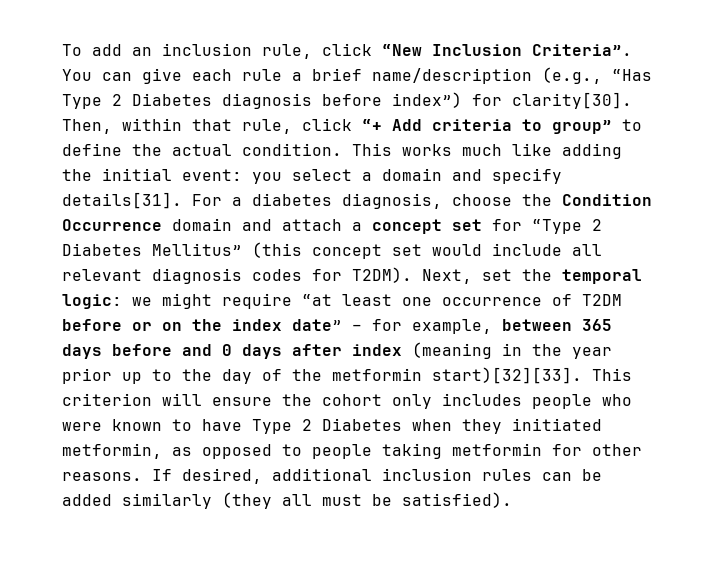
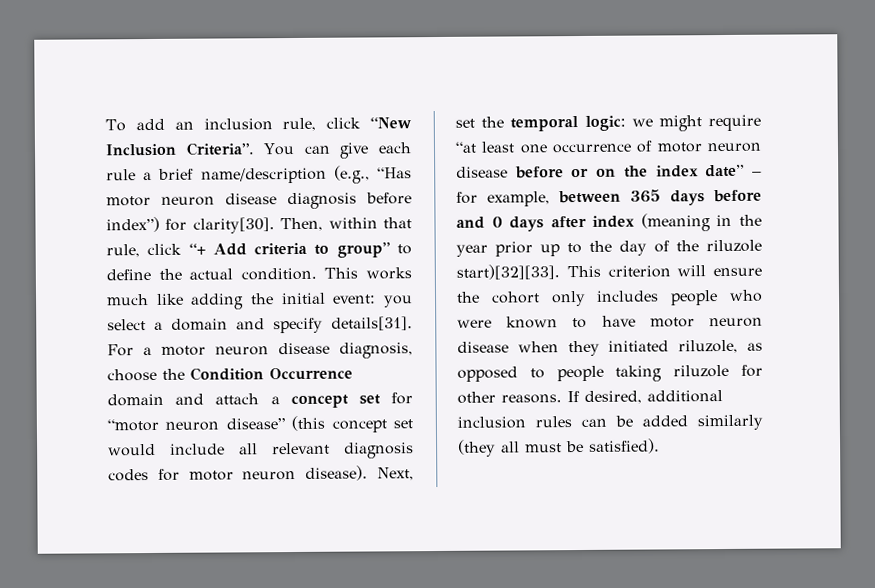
[62,93,212,109] Type 2 Diabetes -> [106,193,277,207] motor neuron disease
[252,193,332,206] diabetes -> [161,342,330,356] motor neuron disease
[532,219,602,234] [62,243,242,256] “Type 2 Diabetes Mellitus” -> [107,418,285,432] “motor neuron disease”
[352,267,412,283] T2DM). -> [188,465,369,481] motor neuron disease).
[582,294,622,306] T2DM -> [656,142,762,153] [456,166,508,178] motor neuron disease
[332,368,422,381] metformin -> [706,239,762,253] riluzole
[252,418,402,434] Type 2 Diabetes -> [649,317,763,328] [457,341,509,353] motor neuron disease
[62,443,162,459] metformin, -> [678,339,739,354] riluzole,
[452,443,542,456] metformin -> [673,364,730,378] riluzole

